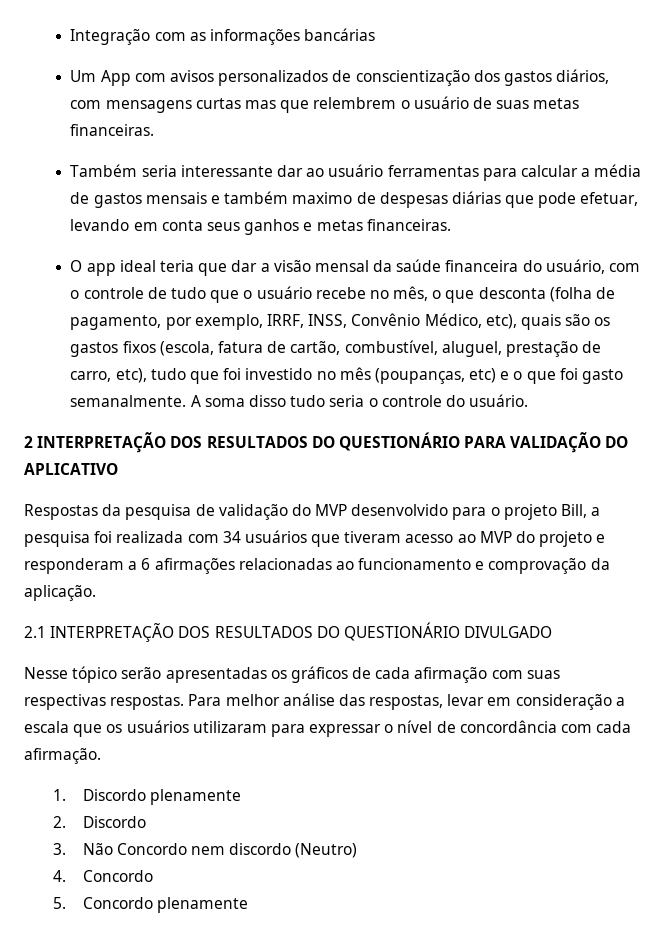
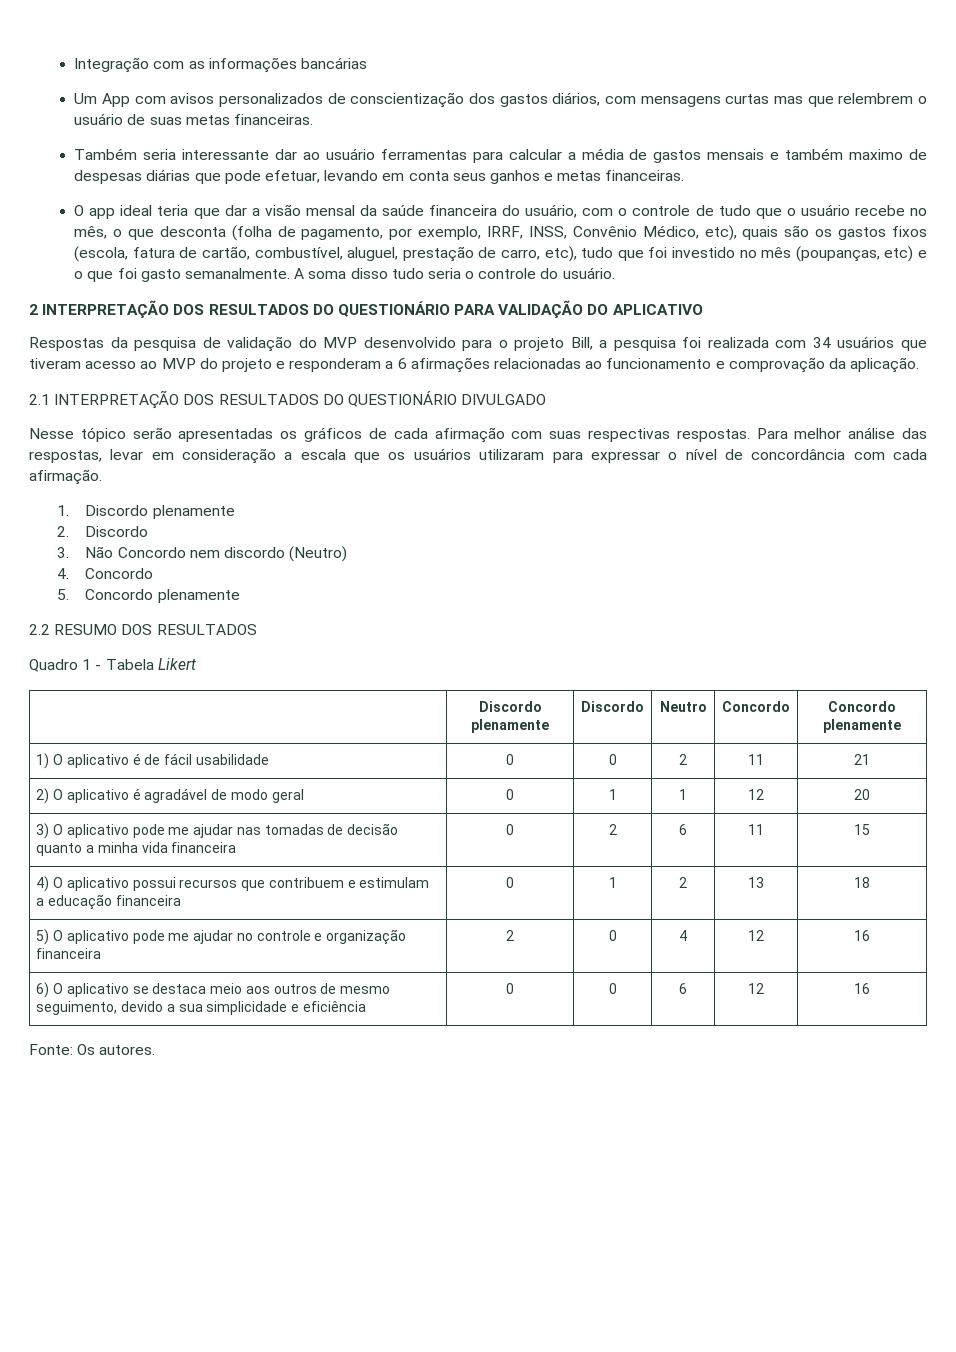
(248, 905) none -> [29,624,257,635] [29,658,196,672] [478,701,542,712] [471,719,549,733] [581,701,644,712] [659,701,707,712] [722,701,790,712] [828,701,896,712] [823,719,901,733] [36,753,269,769] [506,754,514,765] [608,754,617,765] [679,754,687,765] [748,754,764,765] [854,754,870,765] [36,788,304,804] [506,789,514,800] [608,789,617,800] [679,789,687,800] [748,789,764,800] [854,789,870,800] [36,823,399,839] [36,842,237,856] [506,824,514,835] [608,824,617,835] [679,824,687,835] [748,824,764,835] [854,824,870,835] [36,876,430,892] [36,894,181,910] [506,877,514,888] [608,877,617,888] [679,877,687,888] [748,877,764,888] [854,877,870,888] [36,929,407,945] [36,948,102,959] [506,930,514,941] [608,930,617,941] [679,930,687,941] [748,930,764,941] [854,930,870,941] [36,982,391,998] [36,1001,366,1015] [506,983,514,994] [608,983,617,994] [679,983,687,994] [748,983,764,994] [854,983,870,994] [29,1044,156,1055] // 2.2 RESUMO DOS RESULTADOS // Quadro 1 - Tabela Likert // | Discordo plenamente | Discordo | Neutro | Concordo | Concordo plenamente // 1) O aplicativo é de fácil usabilidade | 0 | 0 | 2 | 11 | 21 // 2) O aplicativo é agradável de modo geral | 0 | 1 | 1 | 12 | 20 // 3) O aplicativo pode me ajudar nas tomadas de decisão quanto a minha vida financeira | 0 | 2 | 6 | 11 | 15 // 4) O aplicativo possui recursos que contribuem e estimulam a educação financeira | 0 | 1 | 2 | 13 | 18 // 5) O aplicativo pode me ajudar no controle e organização financeira | 2 | 0 | 4 | 12 | 16 // 6) O aplicativo se destaca meio aos outros de mesmo seguimento, devido a sua simplicidade e eficiência | 0 | 0 | 6 | 12 | 16 // Fonte: Os autores.

